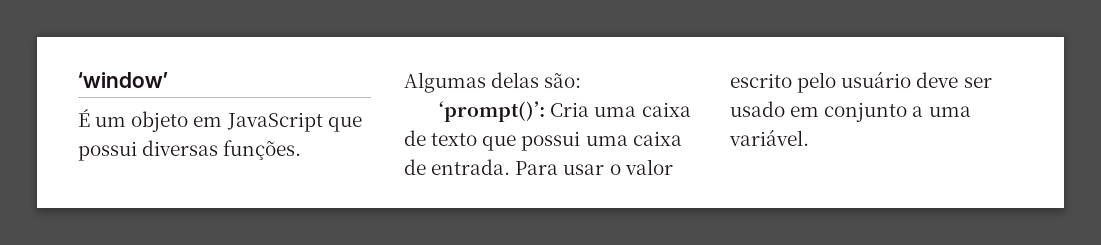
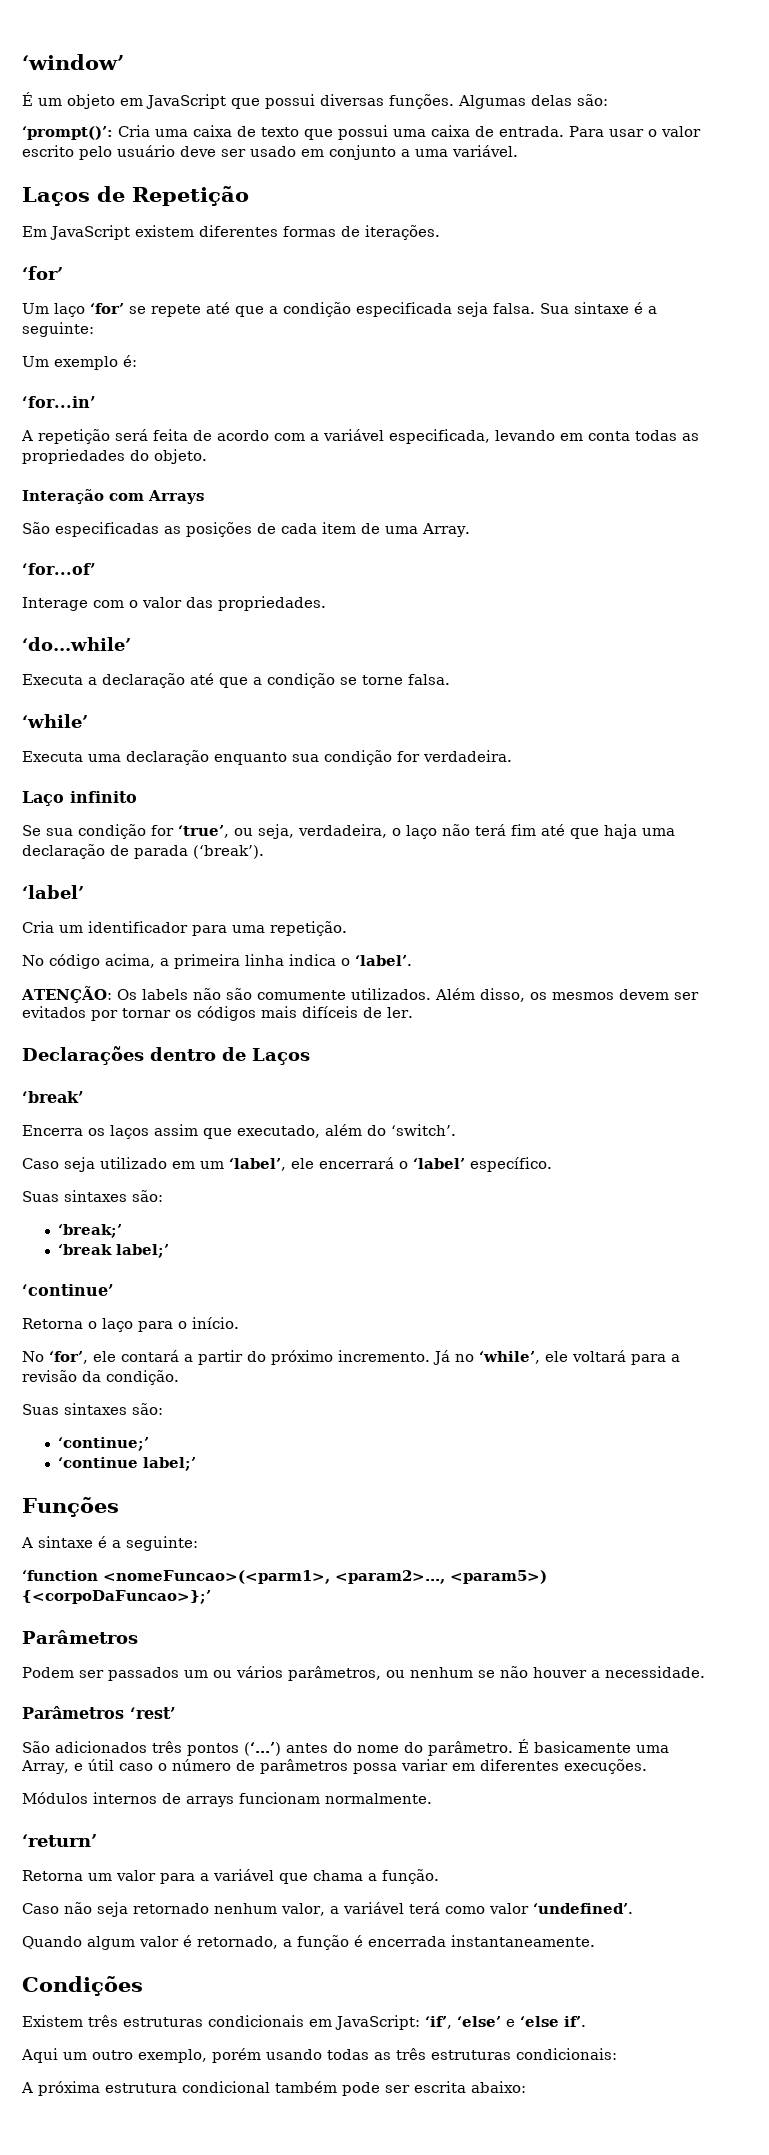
(809, 137) none -> [22,186,249,206] [22,225,440,240] [22,266,63,280] [22,302,657,317] [22,322,94,337] [22,355,137,370] [22,396,96,408] [21,429,699,444] [22,449,207,464] [22,489,204,504] [22,522,470,537] [22,563,96,575] [22,596,326,611] [22,637,131,651] [22,673,450,688] [22,714,88,728] [22,750,512,765] [22,791,137,806] [22,824,675,839] [22,844,264,859] [22,885,84,899] [22,921,347,936] [22,954,412,969] [21,986,699,1003] [22,1006,413,1021] [22,1046,310,1065] [22,1091,84,1103] [22,1124,456,1139] [22,1157,552,1172] [22,1190,163,1202] [58,1224,123,1238] [58,1244,170,1258] [22,1284,114,1296] [22,1317,239,1332] [22,1350,680,1365] [22,1370,179,1385] [22,1403,163,1415] [58,1437,150,1451] [58,1457,197,1471] [22,1497,119,1517] [21,1536,198,1551] [22,1570,547,1584] [22,1590,211,1604] [22,1630,138,1644] [22,1666,705,1681] [22,1706,176,1719] [22,1739,669,1756] [21,1759,647,1774] [22,1792,432,1807] [22,1834,97,1847] [22,1869,439,1884] [22,1902,633,1917] [22,1935,595,1950] [22,1976,143,1996] [22,2015,587,2030] [21,2048,617,2063] [21,2081,526,2096] // Laços de Repetição // Em JavaScript existem diferentes formas de iterações. // ‘for’ // Um laço ‘for’ se repete até que a condição especificada seja falsa. Sua sintaxe é a seguinte: // Um exemplo é: // ‘for...in’ // A repetição será feita de acordo com a variável especificada, levando em conta todas as propriedades do objeto. // Interação com Arrays // São especificadas as posições de cada item de uma Array. // ‘for...of’ // Interage com o valor das propriedades. // ‘do...while’ // Executa a declaração até que a condição se torne falsa. // ‘while’ // Executa uma declaração enquanto sua condição for verdadeira. // Laço infinito // Se sua condição for ‘true’, ou seja, verdadeira, o laço não terá fim até que haja uma declaração de parada (‘break’). // ‘label’ // Cria um identificador para uma repetição. // No código acima, a primeira linha indica o ‘label’. // ATENÇÃO: Os labels não são comumente utilizados. Além disso, os mesmos devem ser evitados por tornar os códigos mais difíceis de ler. // Declarações dentro de Laços // ‘break’ // Encerra os laços assim que executado, além do ‘switch’. // Caso seja utilizado em um ‘label’, ele encerrará o ‘label’ específico. // Suas sintaxes são: // ‘break;’ // ‘break label;’ // ‘continue’ // Retorna o laço para o início. // No ‘for’, ele contará a partir do próximo incremento. Já no ‘while’, ele voltará para a revisão da condição. // Suas sintaxes são: // ‘continue;’ // ‘continue label;’ // Funções // A sintaxe é a seguinte: // ‘function <nomeFuncao>(<parm1>, <param2>..., <param5>) {<corpoDaFuncao>};’ // Parâmetros // Podem ser passados um ou vários parâmetros, ou nenhum se não houver a necessidade. // Parâmetros ‘rest’ // São adicionados três pontos (‘...’) antes do nome do parâmetro. É basicamente uma Array, e útil caso o número de parâmetros possa variar em diferentes execuções. // Módulos internos de arrays funcionam normalmente. // ‘return’ // Retorna um valor para a variável que chama a função. // Caso não seja retornado nenhum valor, a variável terá como valor ‘undefined’. // Quando algum valor é retornado, a função é encerrada instantaneamente. // Condições // Existem três estruturas condicionais em JavaScript: ‘if’, ‘else’ e ‘else if’. // Aqui um outro exemplo, porém usando todas as três estruturas condicionais: // A próxima estrutura condicional também pode ser escrita abaixo:

